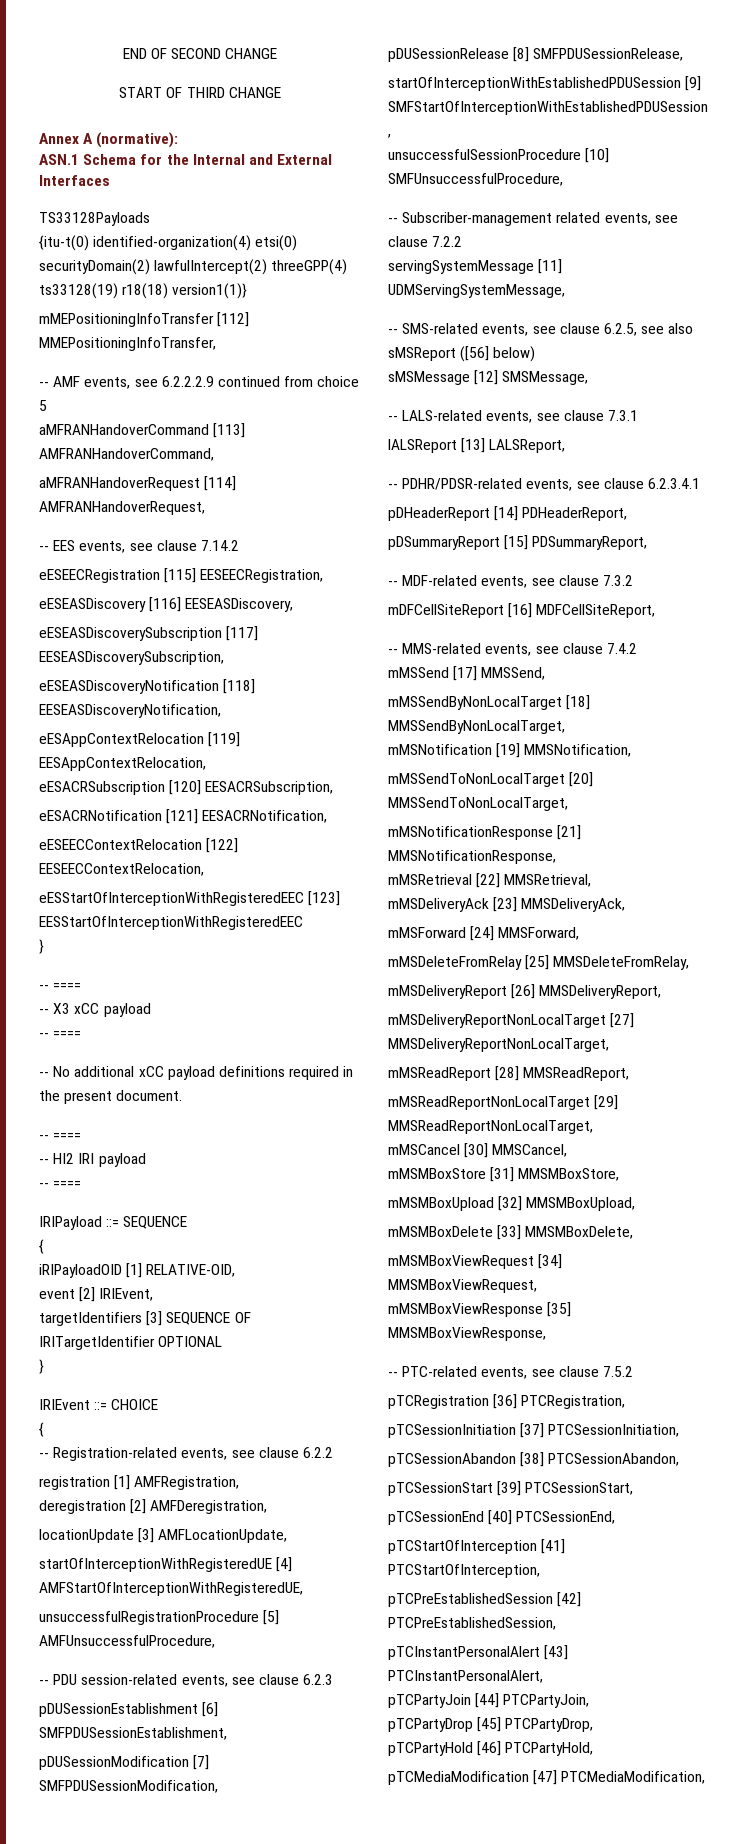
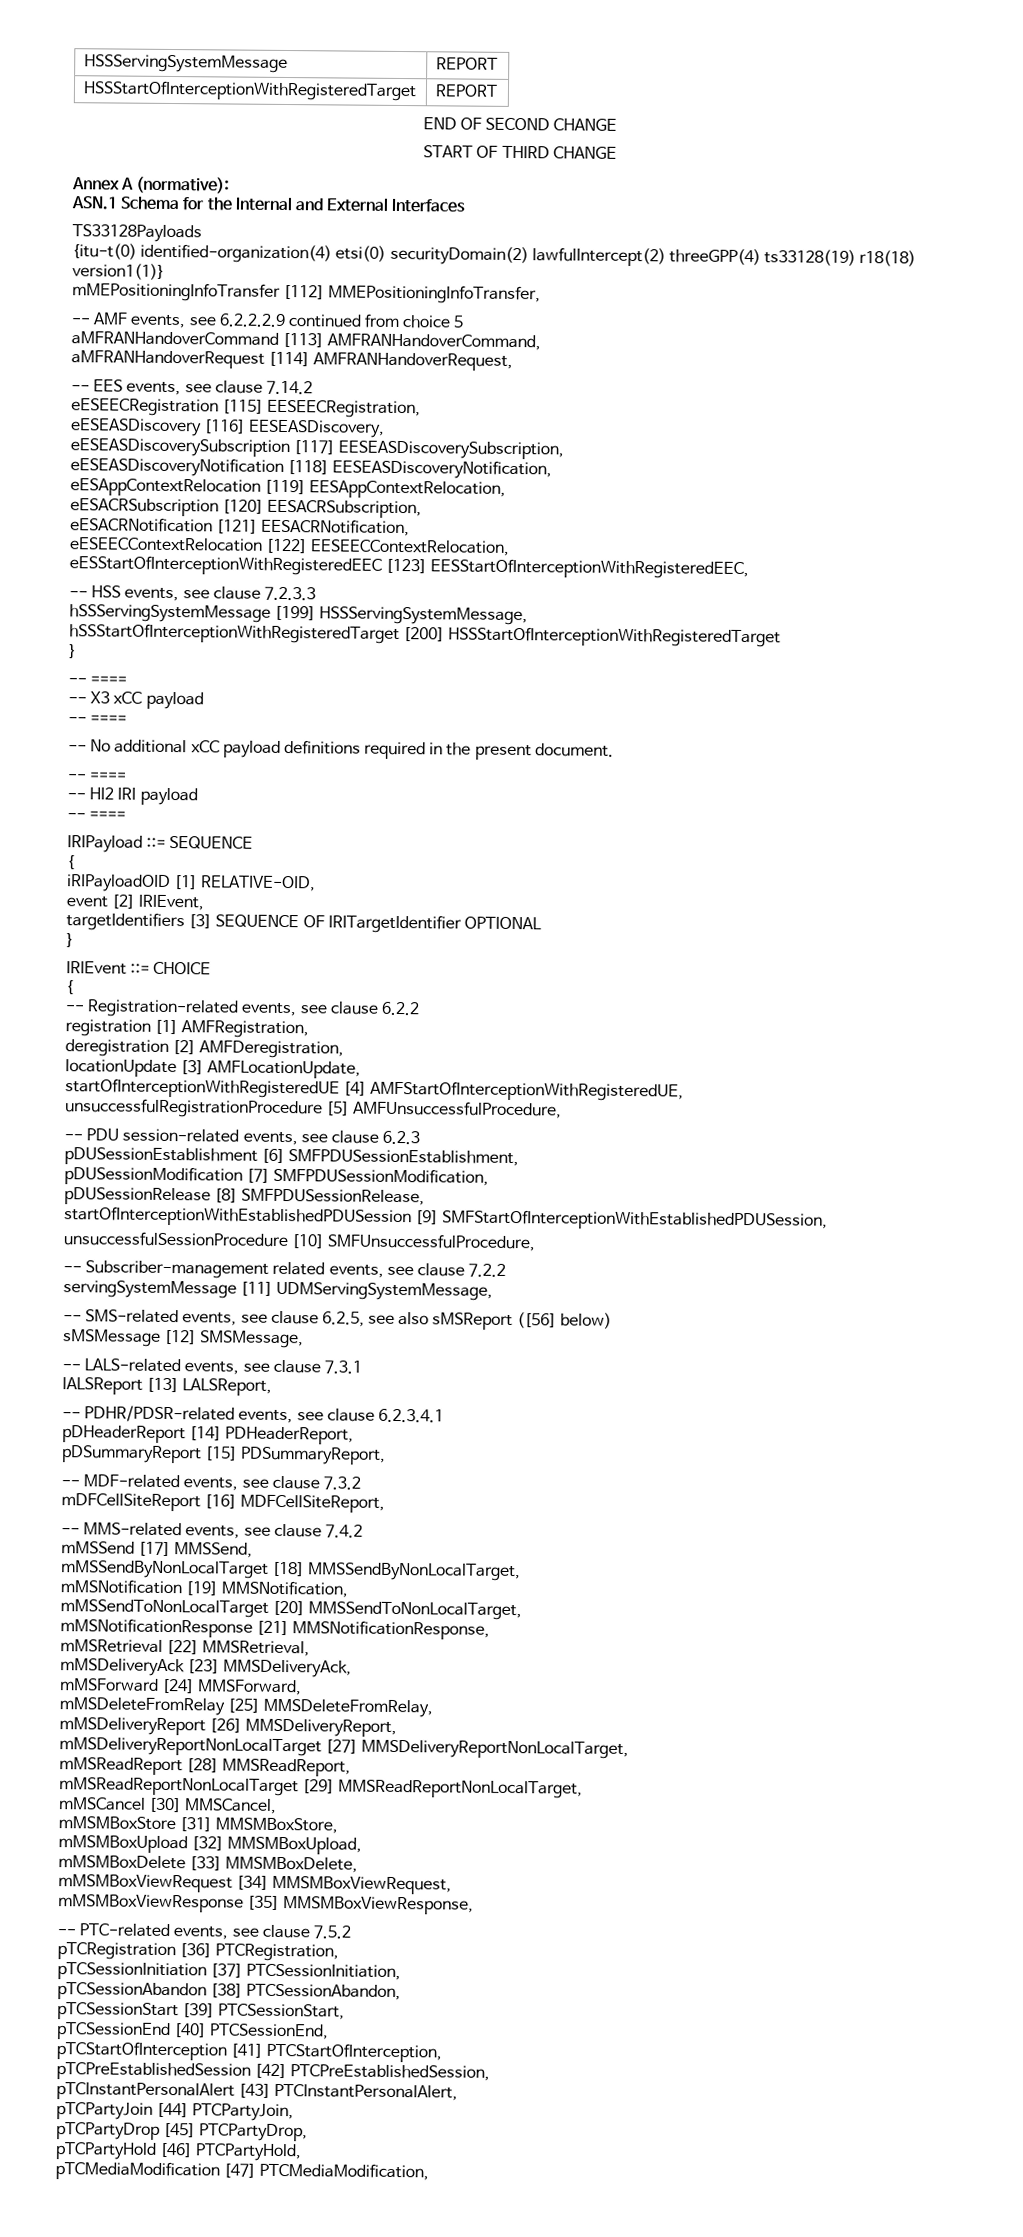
(122, 53) none -> [83,54,288,74] [435,57,498,70] [82,80,417,102] [434,84,498,97] HSSServingSystemMessage | REPORT // HSSStartOfInterceptionWithRegisteredTarget | REPORT //
[39,916,303,930] EESStartOfInterceptionWithRegisteredEEC -> [430,558,750,580] [69,585,316,602] [69,604,529,626] [69,623,782,648] EESStartOfInterceptionWithRegisteredEEC, // -- HSS events, see clause 7.2.3.3 // hSSServingSystemMessage [199] HSSServingSystemMessage, // hSSStartOfInterceptionWithRegisteredTarget [200] HSSStartOfInterceptionWithRegisteredTarget

